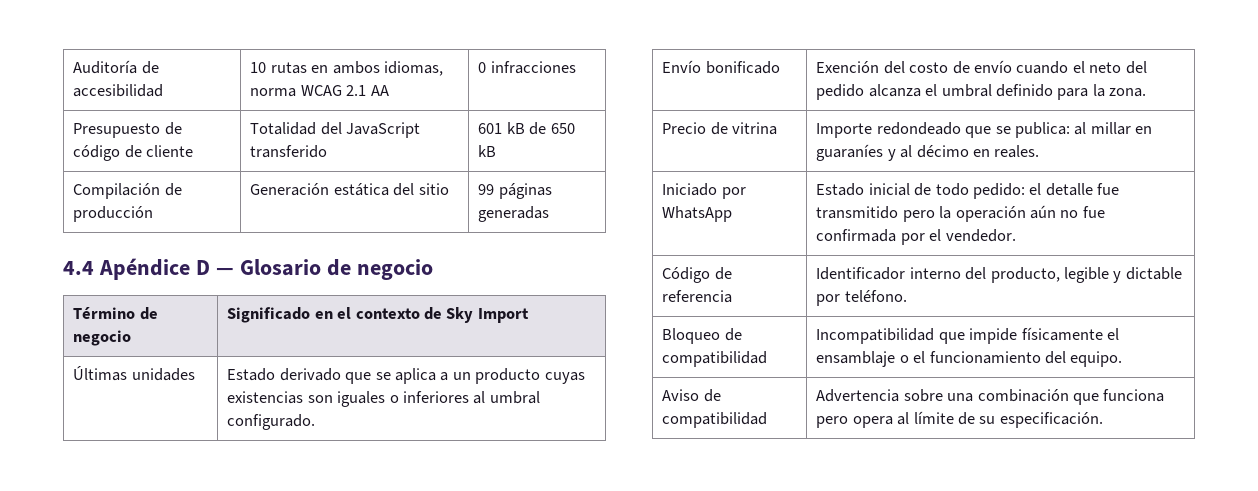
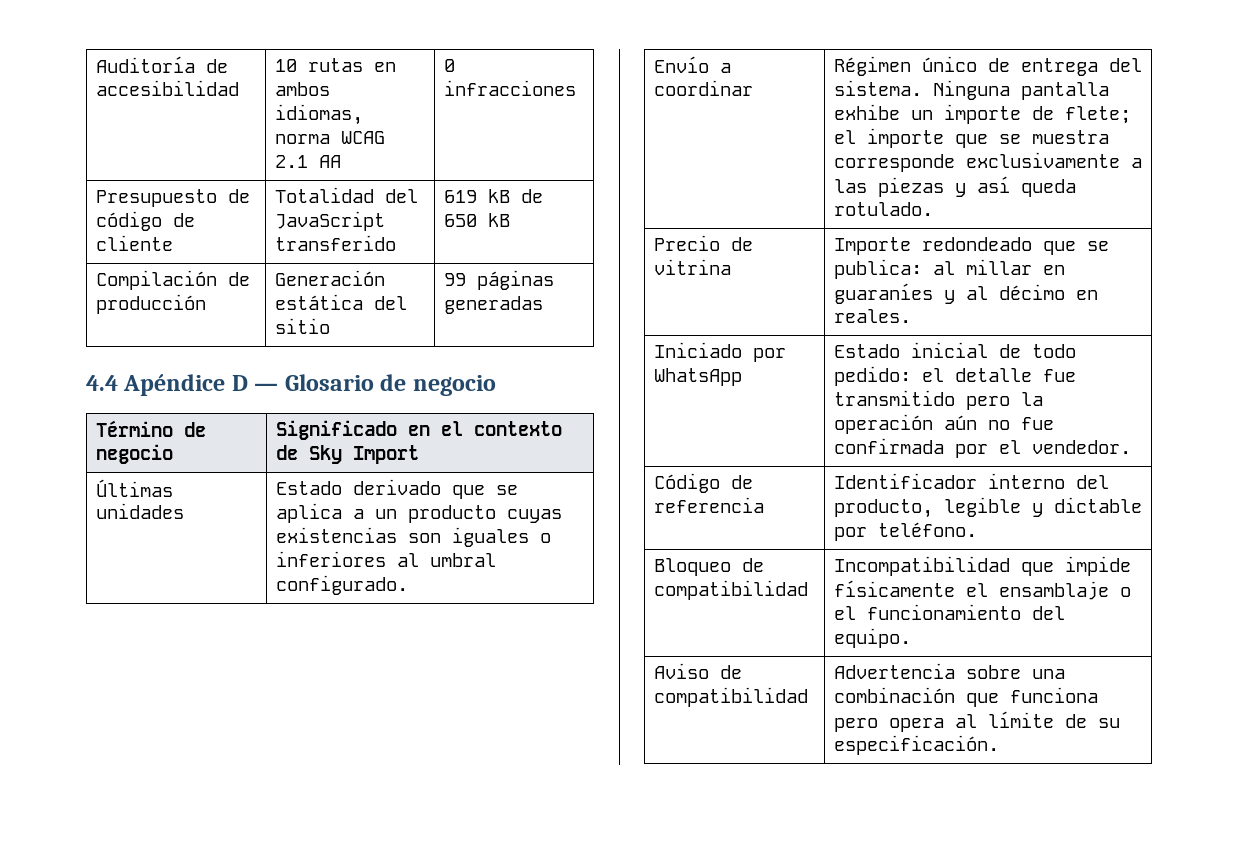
[478,123,503,134] 601 -> [443,190,477,203] 619
[705,61,780,74] [816,60,1147,74] [816,84,1147,100] bonificado | Exención del costo de envío cuando el neto del pedido alcanza el umbral definido para la zona. -> [719,63,731,73] [653,80,753,96] [833,56,1142,76] [833,80,1109,100] [833,104,1131,124] [833,128,1109,148] [833,152,1142,172] [833,176,1076,197] [833,202,933,216] a coordinar | Régimen único de entrega del sistema. Ninguna pantalla exhibe un importe de flete; el importe que se muestra corresponde exclusivamente a las piezas y así queda rotulado.

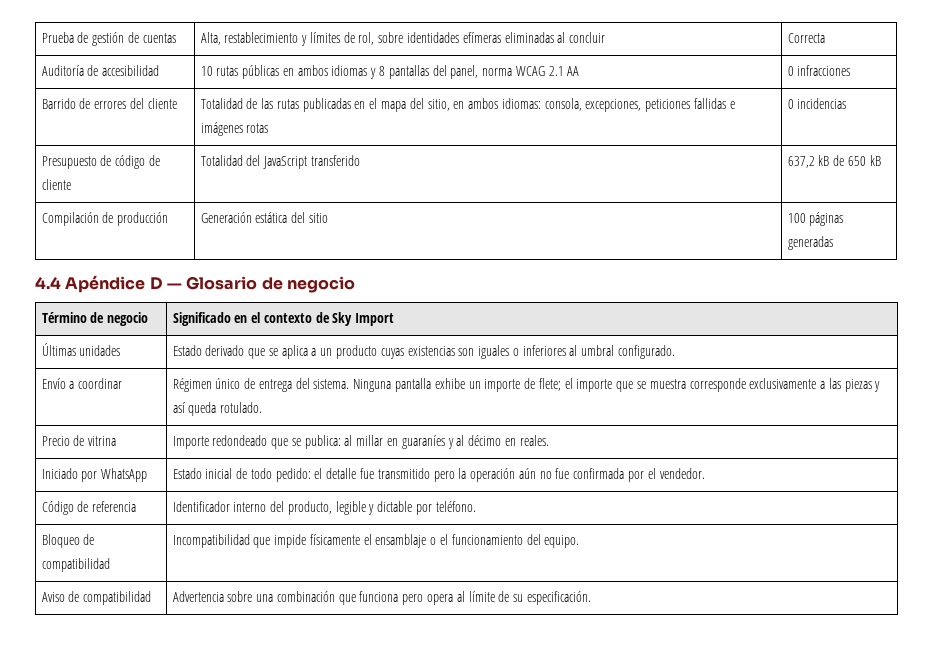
(95, 64) none -> [41,32,176,46] [200,32,606,46] [787,33,825,43] Prueba de gestión de cuentas | Alta, restablecimiento y límites de rol, sobre identidades efímeras eliminadas al concluir | Correcta //
[373,62,396,72] [274,82,330,96] [274,104,363,125] en ambos idiomas, -> [242,65,479,79] públicas en ambos idiomas y 8 pantallas del panel,
(576, 88) none -> [41,98,177,109] [200,98,735,112] [200,122,269,136] [787,98,847,109] // Barrido de errores del cliente | Totalidad de las rutas publicadas en el mapa del sitio, en ambos idiomas: consola, excepciones, peticiones fallidas e imágenes rotas | 0 incidencias
[443,190,477,203] 619 -> [787,156,815,168] 637,2
[443,273,466,286] 99 -> [787,213,806,223] 100

